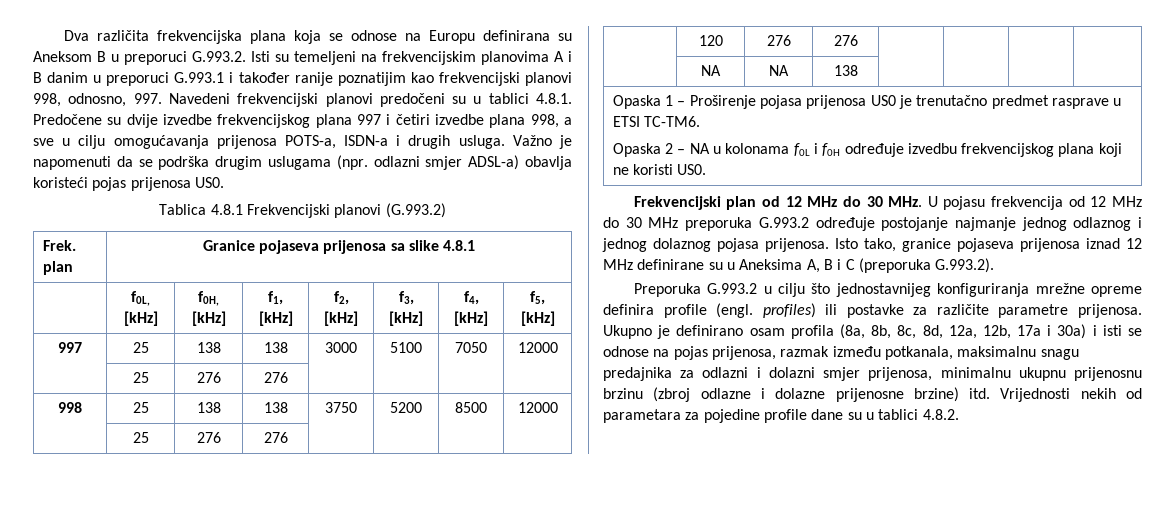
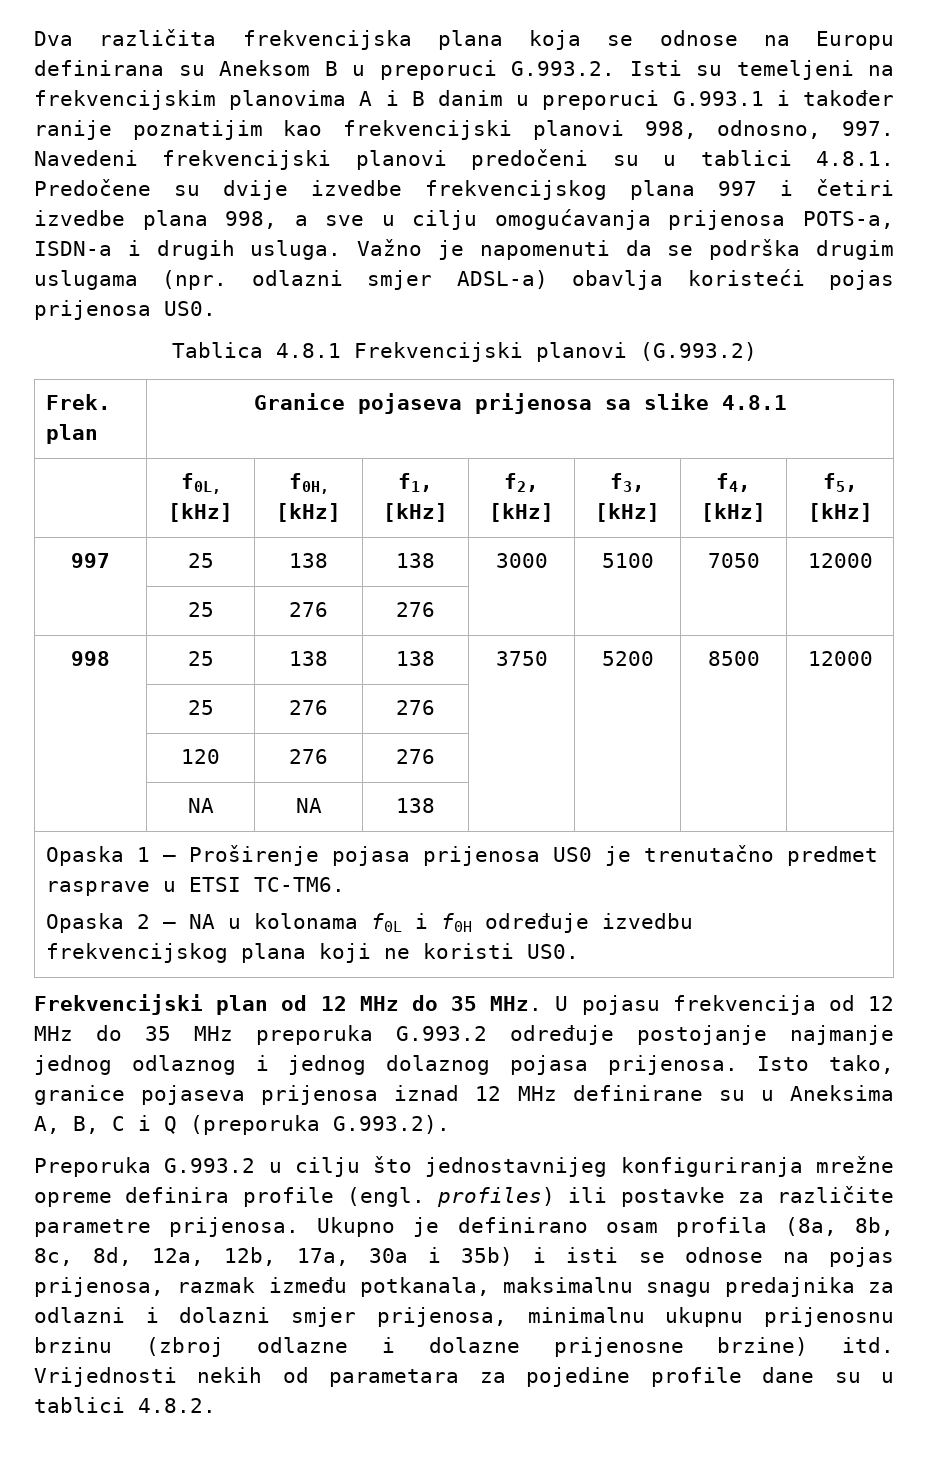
[866,196,883,207] 30 -> [451,996,478,1011] 35
[625,217,642,228] 30 -> [145,1026,171,1041] 35
[823,259,855,270] B i C -> [73,1115,177,1134] B, C i Q
[1017,324,1087,339] 17a i 30a) -> [296,1247,514,1266] 17a, 30a i 35b)

